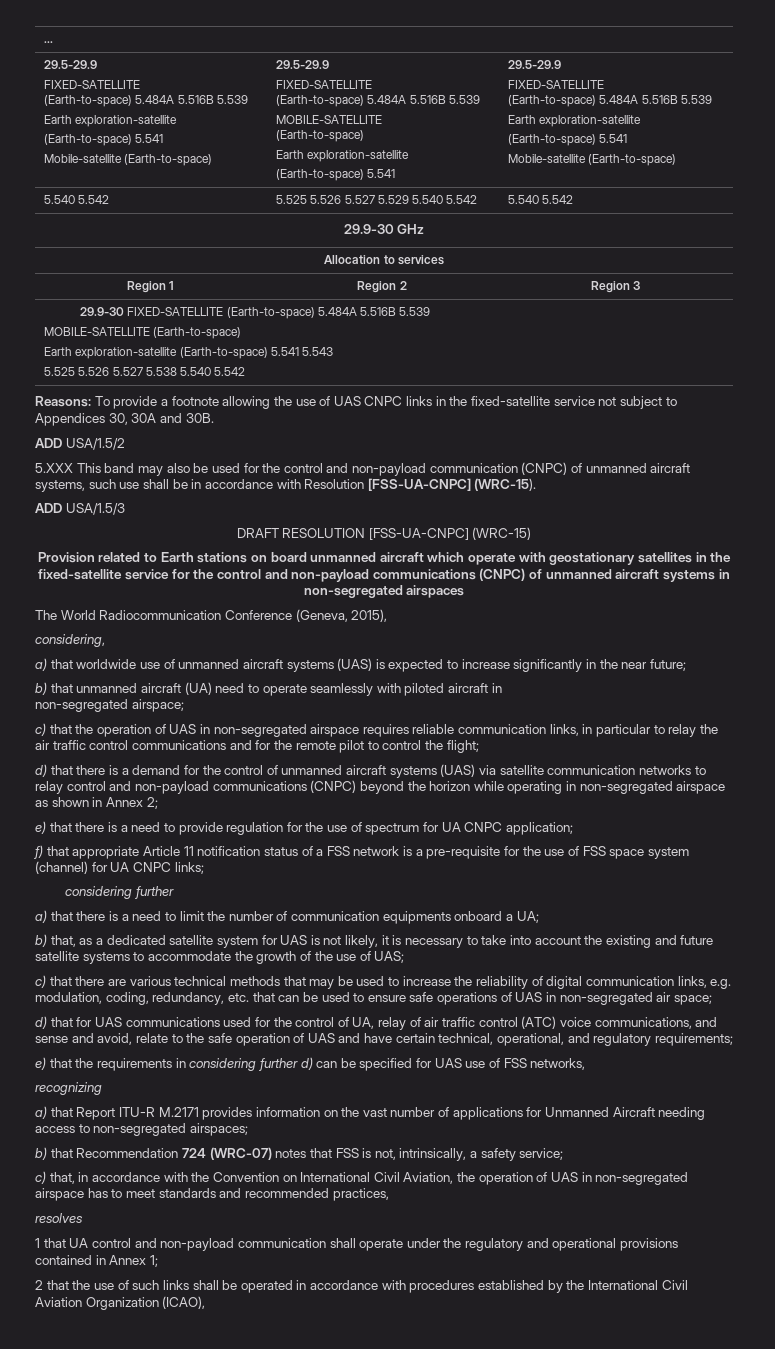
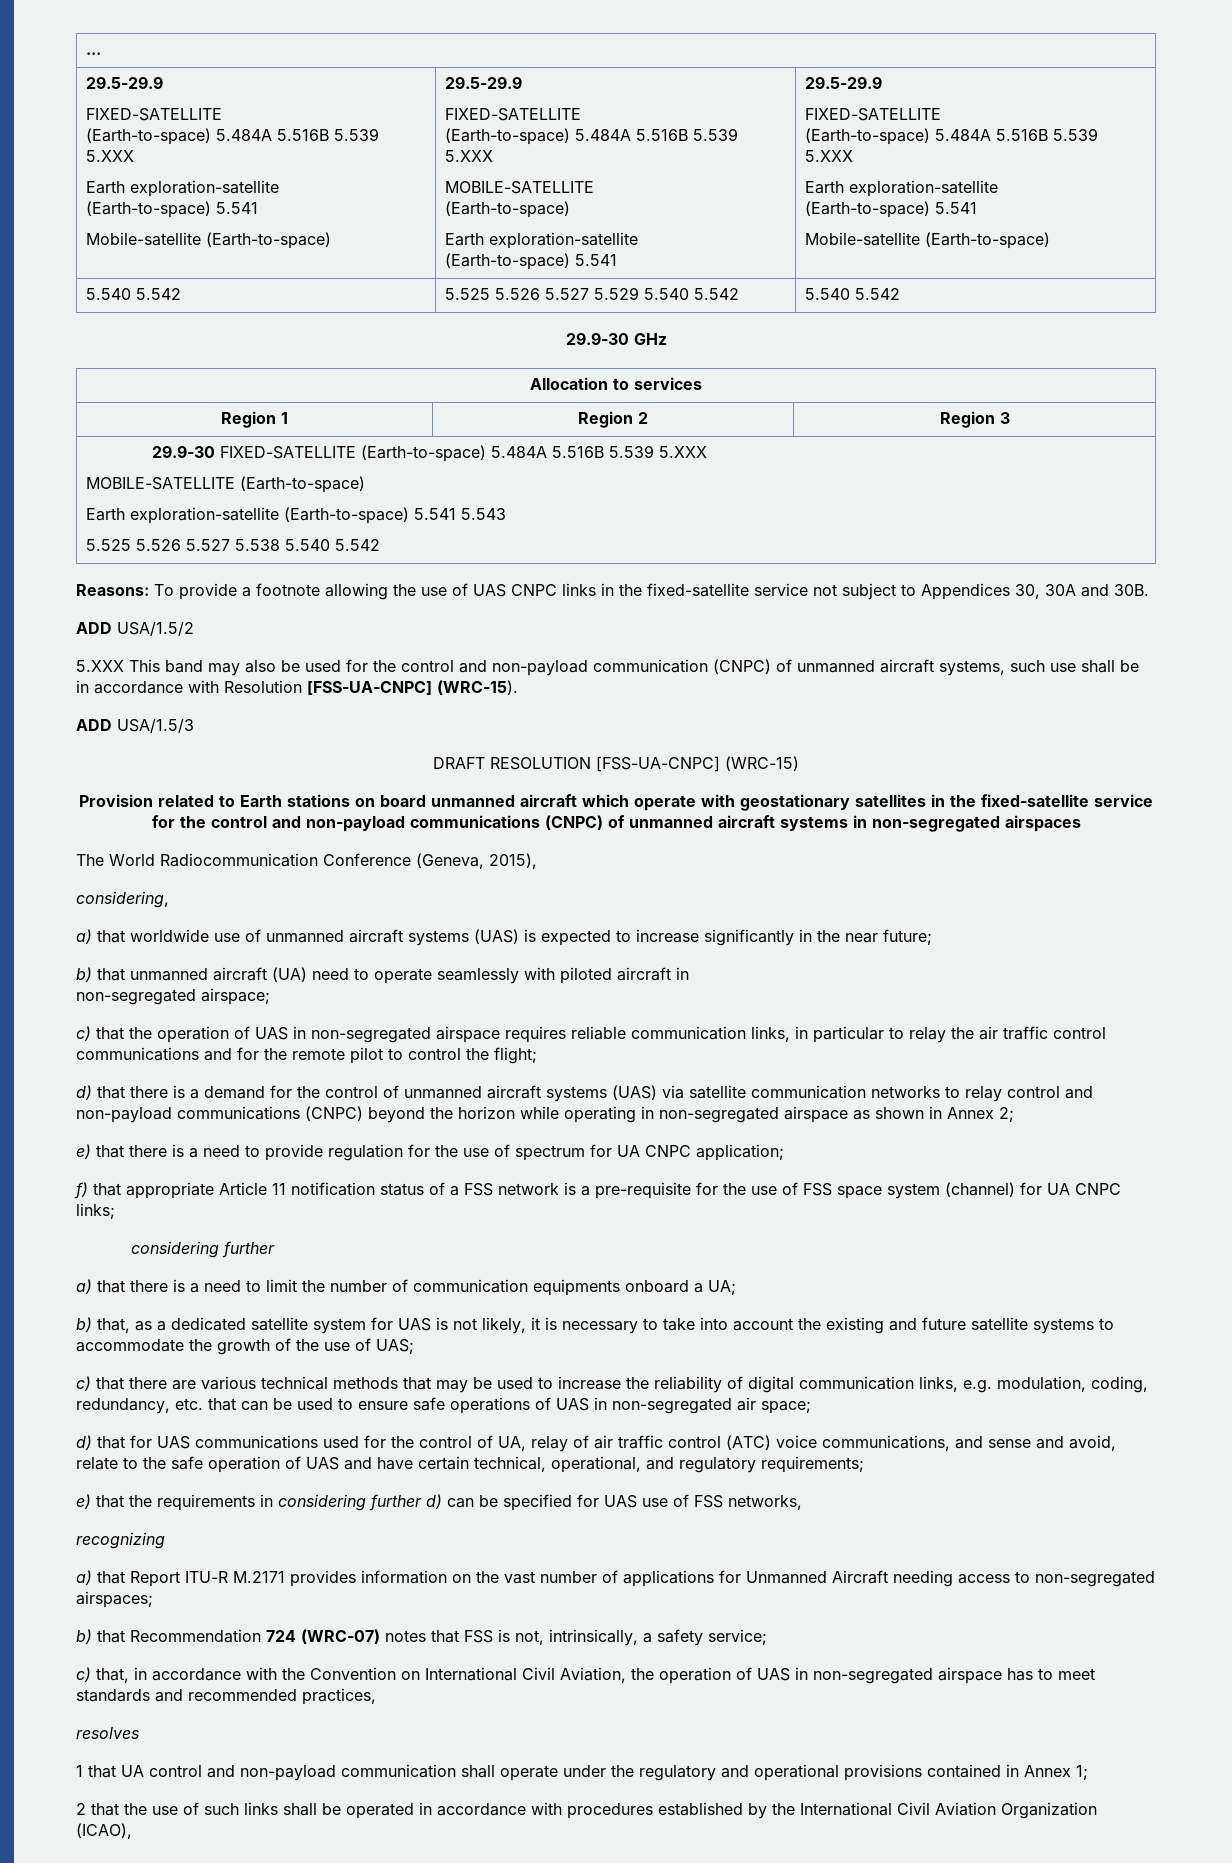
(248, 99) none -> [86,150,135,162] 5.XXX
(480, 99) none -> [445,150,494,162] 5.XXX
(712, 99) none -> [805,150,854,162] 5.XXX
(431, 311) none -> [659,446,708,458] 5.XXX

